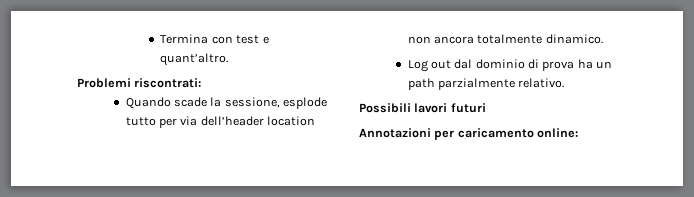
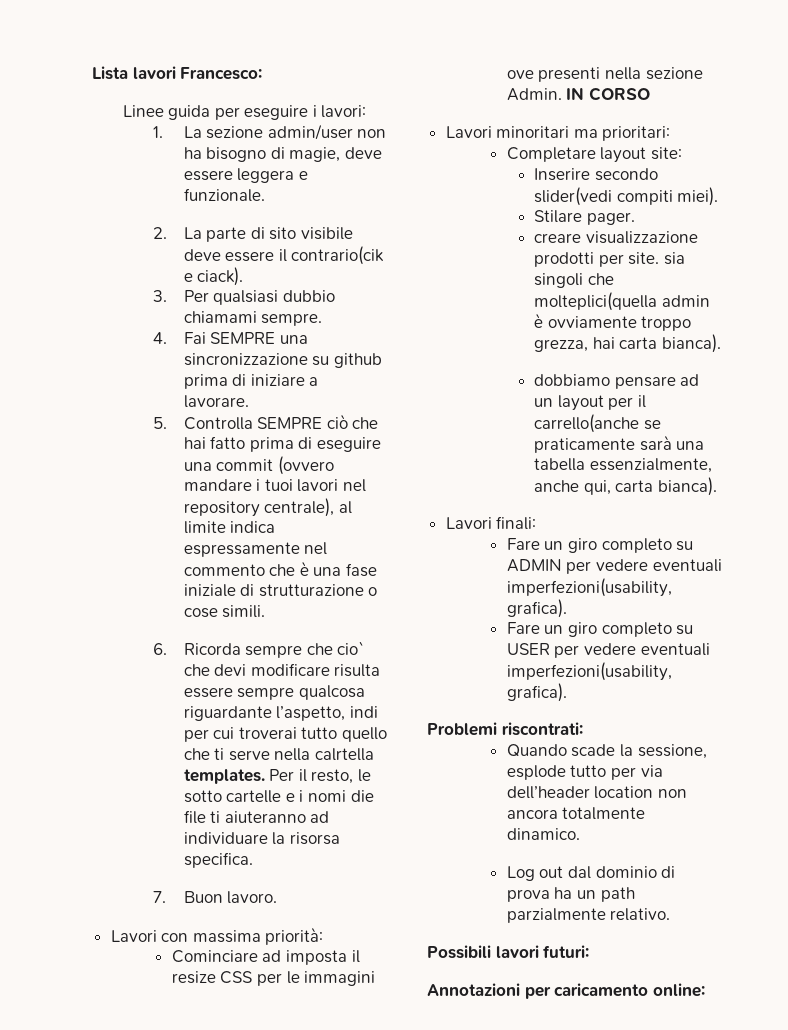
[160,34,269,44] [160,53,229,66] Termina con test e quant’altro. -> [92,66,263,80] [122,105,367,120] [153,124,387,140] [183,147,382,162] [183,168,308,183] [183,188,265,202] [153,227,353,242] [183,246,385,265] [183,267,244,286] [153,290,335,305] [183,311,323,326] [153,332,308,344] [183,353,382,368] [183,374,319,389] [183,395,249,408] [153,414,379,430] [183,436,381,452] [183,456,334,475] [183,479,366,492] [183,498,352,517] [183,521,276,534] [183,542,328,557] [183,561,377,577] [183,584,378,597] [183,605,266,618] [153,641,365,658] [183,663,381,677] [183,685,365,700] [183,706,378,721] [183,727,387,742] [183,748,374,761] [183,769,371,784] [183,790,374,803] [183,810,330,824] [183,832,340,845] [183,852,253,868] [153,891,278,904] [110,927,324,945] [171,950,360,965] [171,971,376,986] [506,67,703,82] [506,87,650,101] [445,126,671,141] [506,147,682,163] [534,168,658,181] [534,187,719,206] [534,210,635,225] [534,231,698,244] [534,252,685,267] [534,273,614,288] [534,292,710,311] [534,313,692,331] [534,334,721,353] [534,374,700,389] [534,395,646,411] [534,414,661,433] [534,435,705,453] [534,458,712,473] [534,477,717,496] [445,516,537,530] [506,538,694,553] [506,559,722,574] [506,578,672,597] [506,599,567,618] [506,622,694,637] [506,643,710,658] [506,662,672,681] [506,683,567,702] Lista lavori Francesco: // Linee guida per eseguire i lavori: // 1. La sezione admin/user non ha bisogno di magie, deve essere leggera e funzionale. // 2. La parte di sito visibile deve essere il contrario(cik e ciack). // 3. Per qualsiasi dubbio chiamami sempre. // 4. Fai SEMPRE una sincronizzazione su github prima di iniziare a lavorare. // 5. Controlla SEMPRE ciò che hai fatto prima di eseguire una commit (ovvero mandare i tuoi lavori nel repository centrale), al limite indica espressamente nel commento che è una fase iniziale di strutturazione o cose simili. // 6. Ricorda sempre che cio` che devi modificare risulta essere sempre qualcosa riguardante l’aspetto, indi per cui troverai tutto quello che ti serve nella calrtella templates. Per il resto, le sotto cartelle e i nomi die file ti aiuteranno ad individuare la risorsa specifica. // 7. Buon lavoro. // Lavori con massima priorità: // Cominciare ad imposta il resize CSS per le immagini ove presenti nella sezione Admin. IN CORSO // Lavori minoritari ma prioritari: // Completare layout site: // Inserire secondo slider(vedi compiti miei). // Stilare pager. // creare visualizzazione prodotti per site. sia singoli che molteplici(quella admin è ovviamente troppo grezza, hai carta bianca). // dobbiamo pensare ad un layout per il carrello(anche se praticamente sarà una tabella essenzialmente, anche qui, carta bianca). // Lavori finali: // Fare un giro completo su ADMIN per vedere eventuali imperfezioni(usability, grafica). // Fare un giro completo su USER per vedere eventuali imperfezioni(usability, grafica).
[450,103,486,113] futuri -> [543,945,590,958] futuri:

